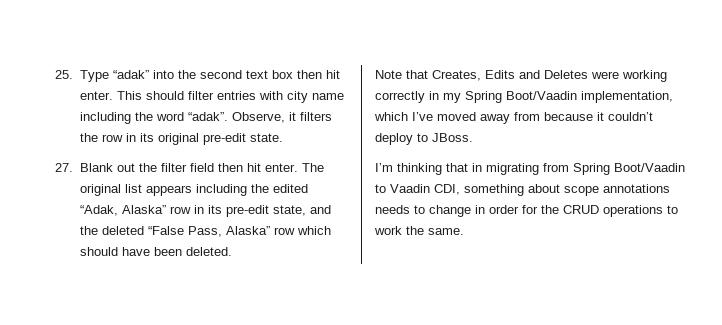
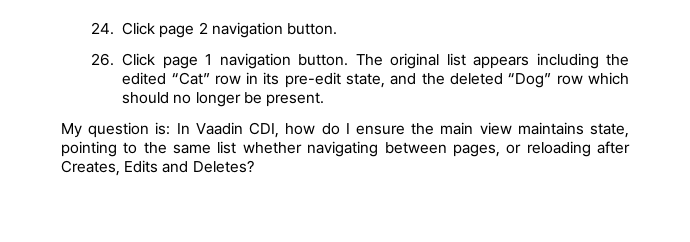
[55,70,340,82] [79,91,344,103] [79,112,332,124] [79,133,283,145] [55,163,298,172] 25. Type “adak” into the second text box then hit enter. This should filter entries with city name including the word “adak”. Observe, it filters the row in its original pre-edit state. // 27. Blank out the filter field then hit enter. -> [91,22,337,38] [91,53,349,69] 24. Click page 2 navigation button. // 26. Click page 1 navigation button.
[79,205,166,216] “Adak, Alaska” -> [171,72,210,85] “Cat”
[147,226,331,237] [79,247,232,256] [375,70,667,82] [375,91,673,103] [374,112,653,124] [375,133,473,145] [375,163,685,175] [375,184,670,196] [375,205,678,217] [374,226,464,235] “False Pass, Alaska” row which should have been deleted. // Note that Creates, Edits and Deletes were working correctly in my Spring Boot/Vaadin implementation, which I’ve moved away from because it couldn’t deploy to JBoss. // I’m thinking that in migrating from Spring Boot/Vaadin to Vaadin CDI, something about scope annotations needs to change in order for the CRUD operations to work the same. -> [508,72,629,88] [122,92,324,107] [61,122,629,138] [61,141,630,157] [61,160,254,176] “Dog” row which should no longer be present. // My question is: In Vaadin CDI, how do I ensure the main view maintains state, pointing to the same list whether navigating between pages, or reloading after Creates, Edits and Deletes?

